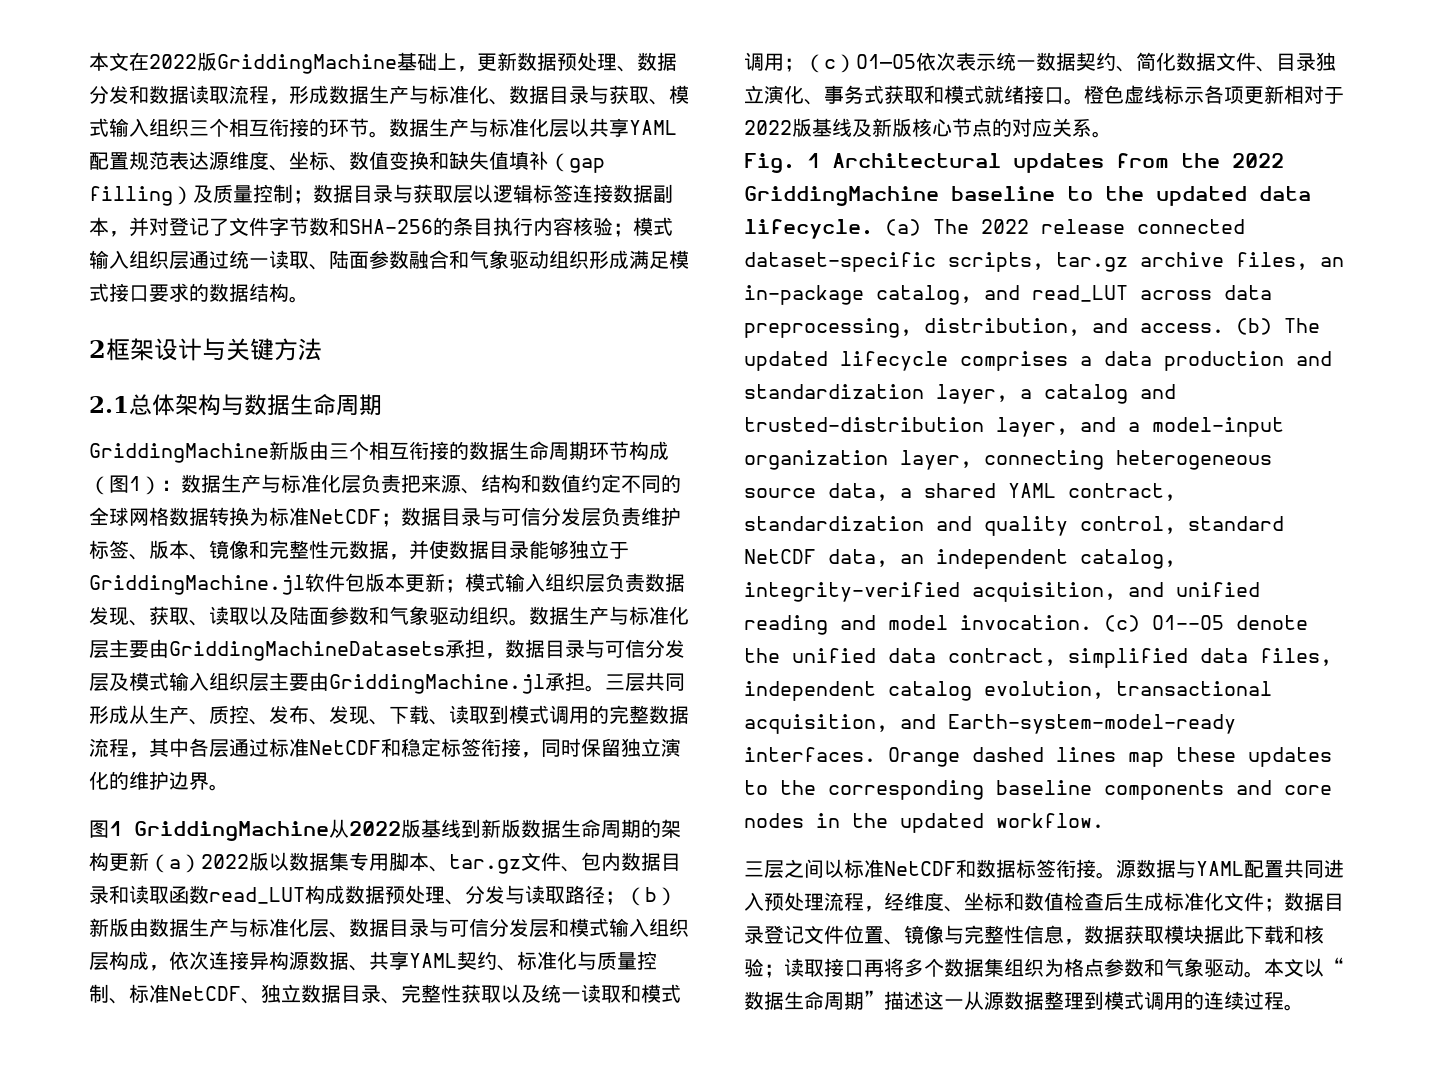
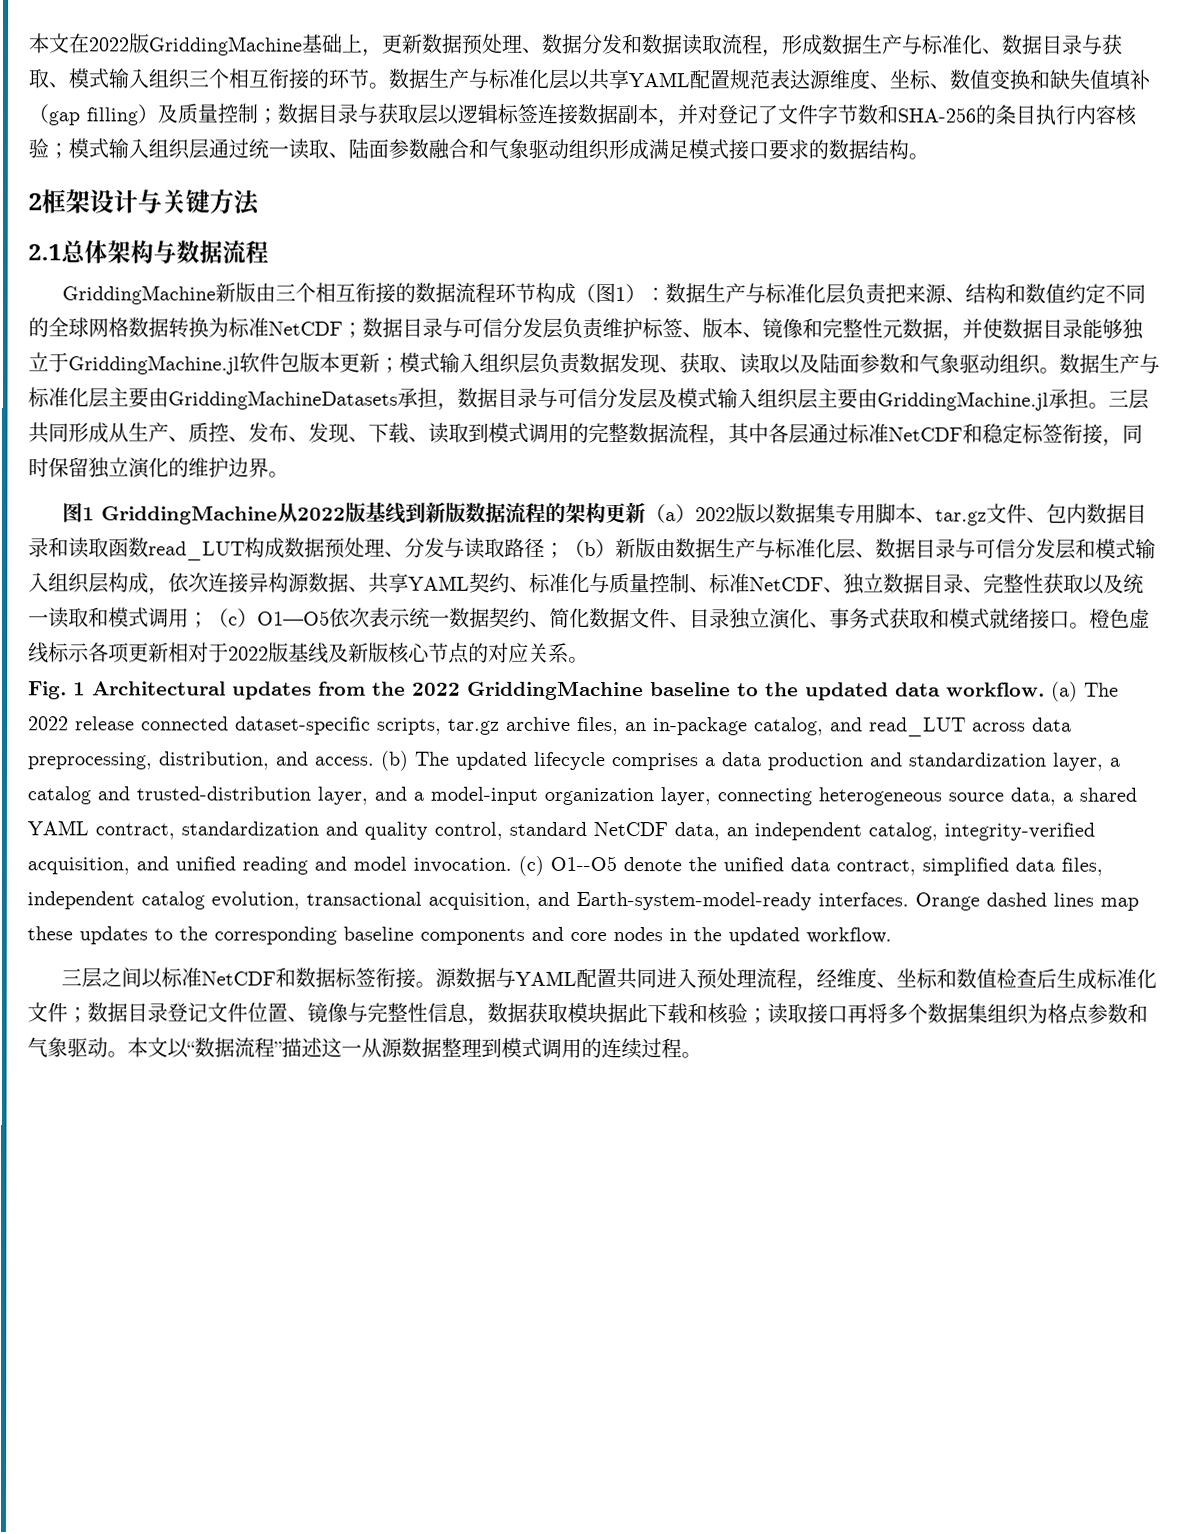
[290,394,382,416] 生命周期 -> [222,240,269,264] 流程
[509,441,589,460] 生命周期 -> [455,282,497,303] 流程
[561,819,641,838] 生命周期 -> [505,502,547,523] 流程
[744,219,873,239] lifecycle. -> [946,682,1045,697] workflow.
[784,991,864,1010] 生命周期 -> [234,1037,275,1058] 流程

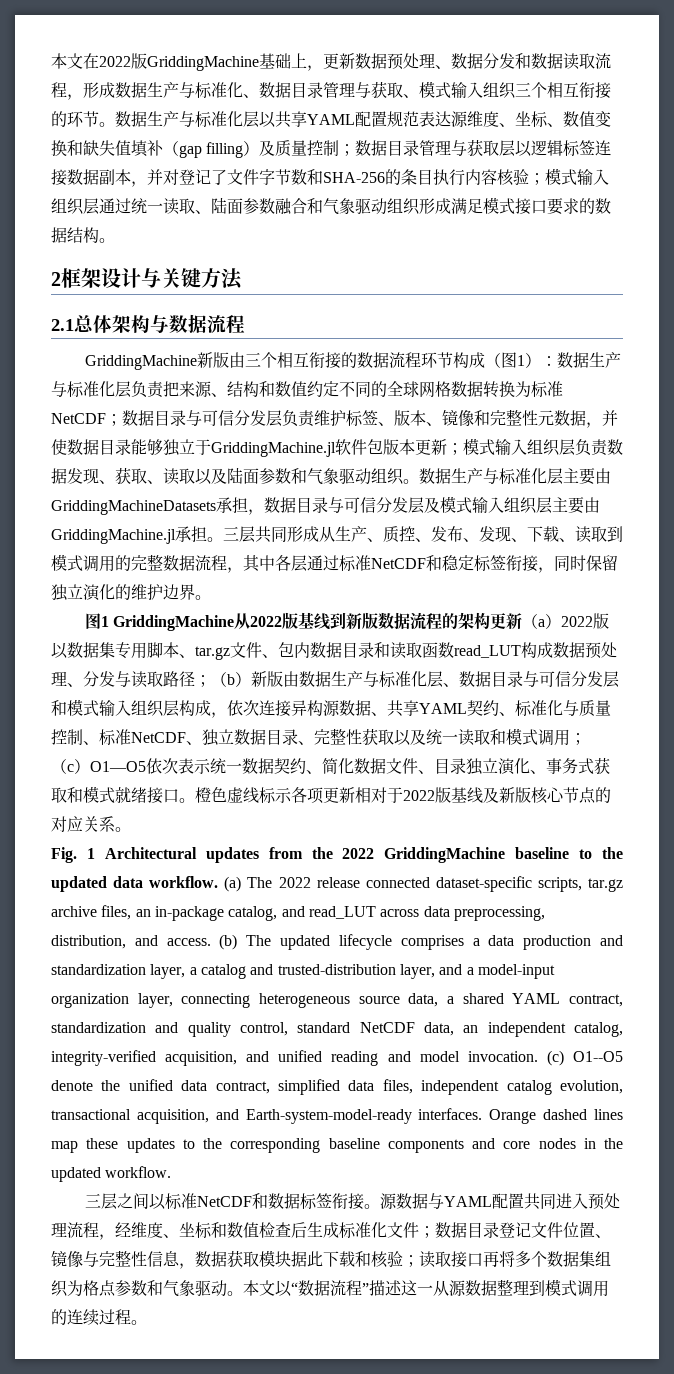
(1083, 44) none -> [323,82,355,98] 管理
(358, 113) none -> [419,140,452,156] 管理

